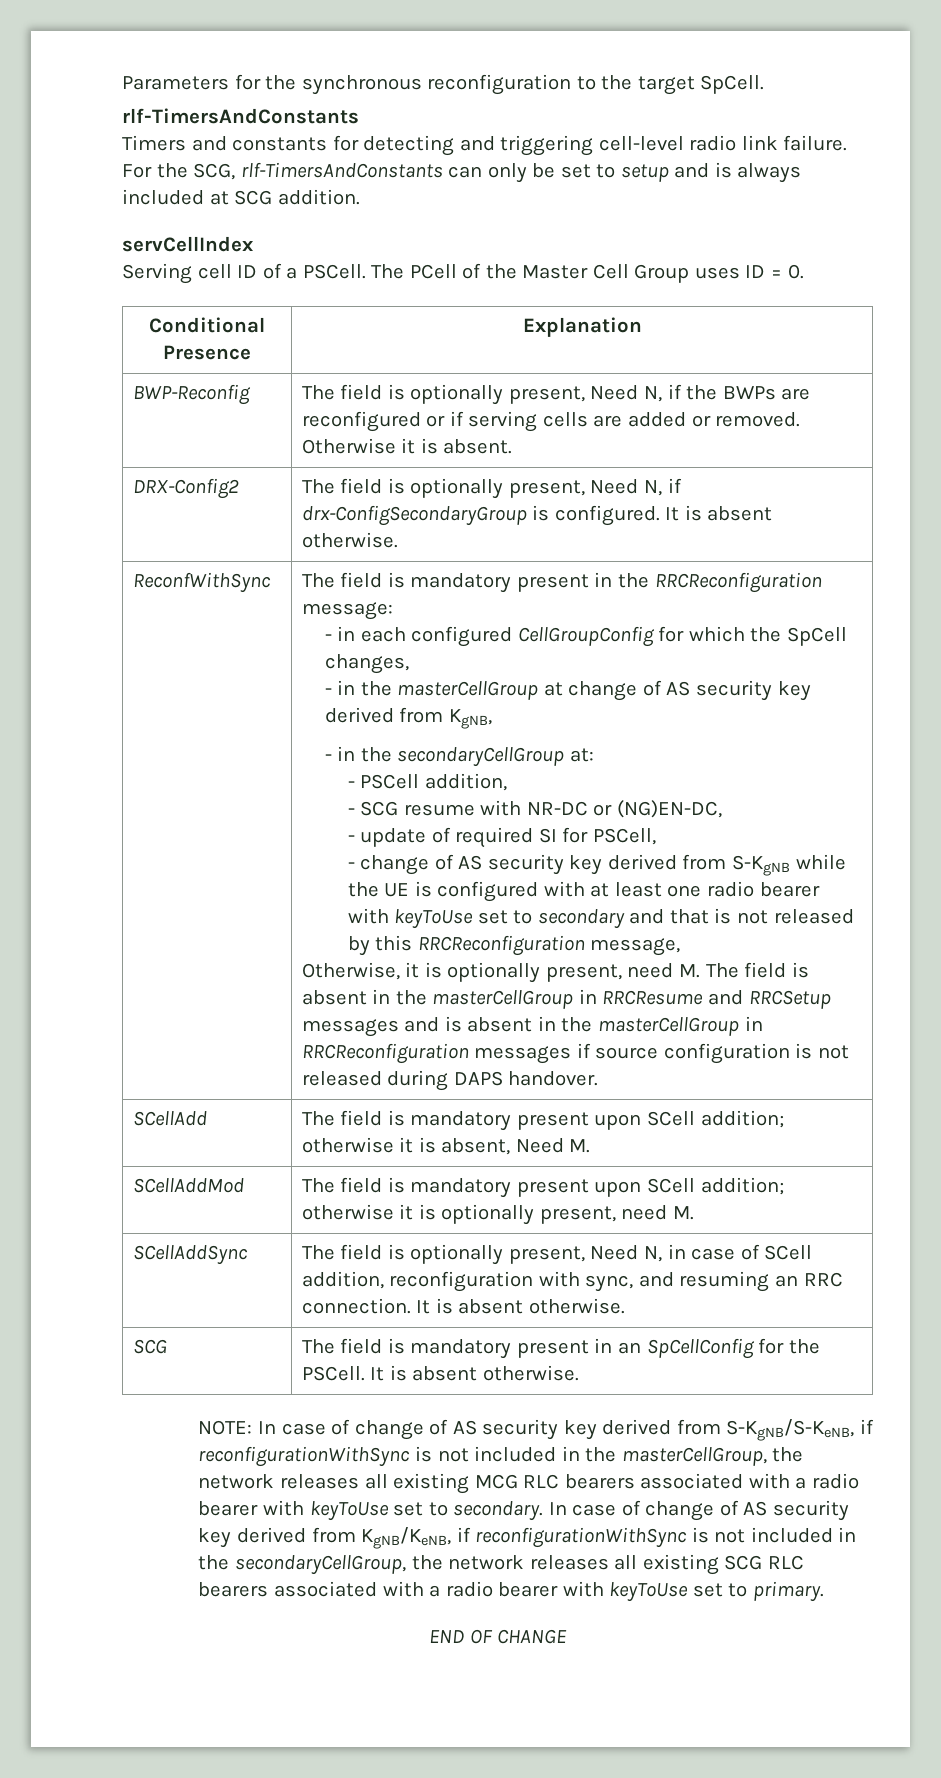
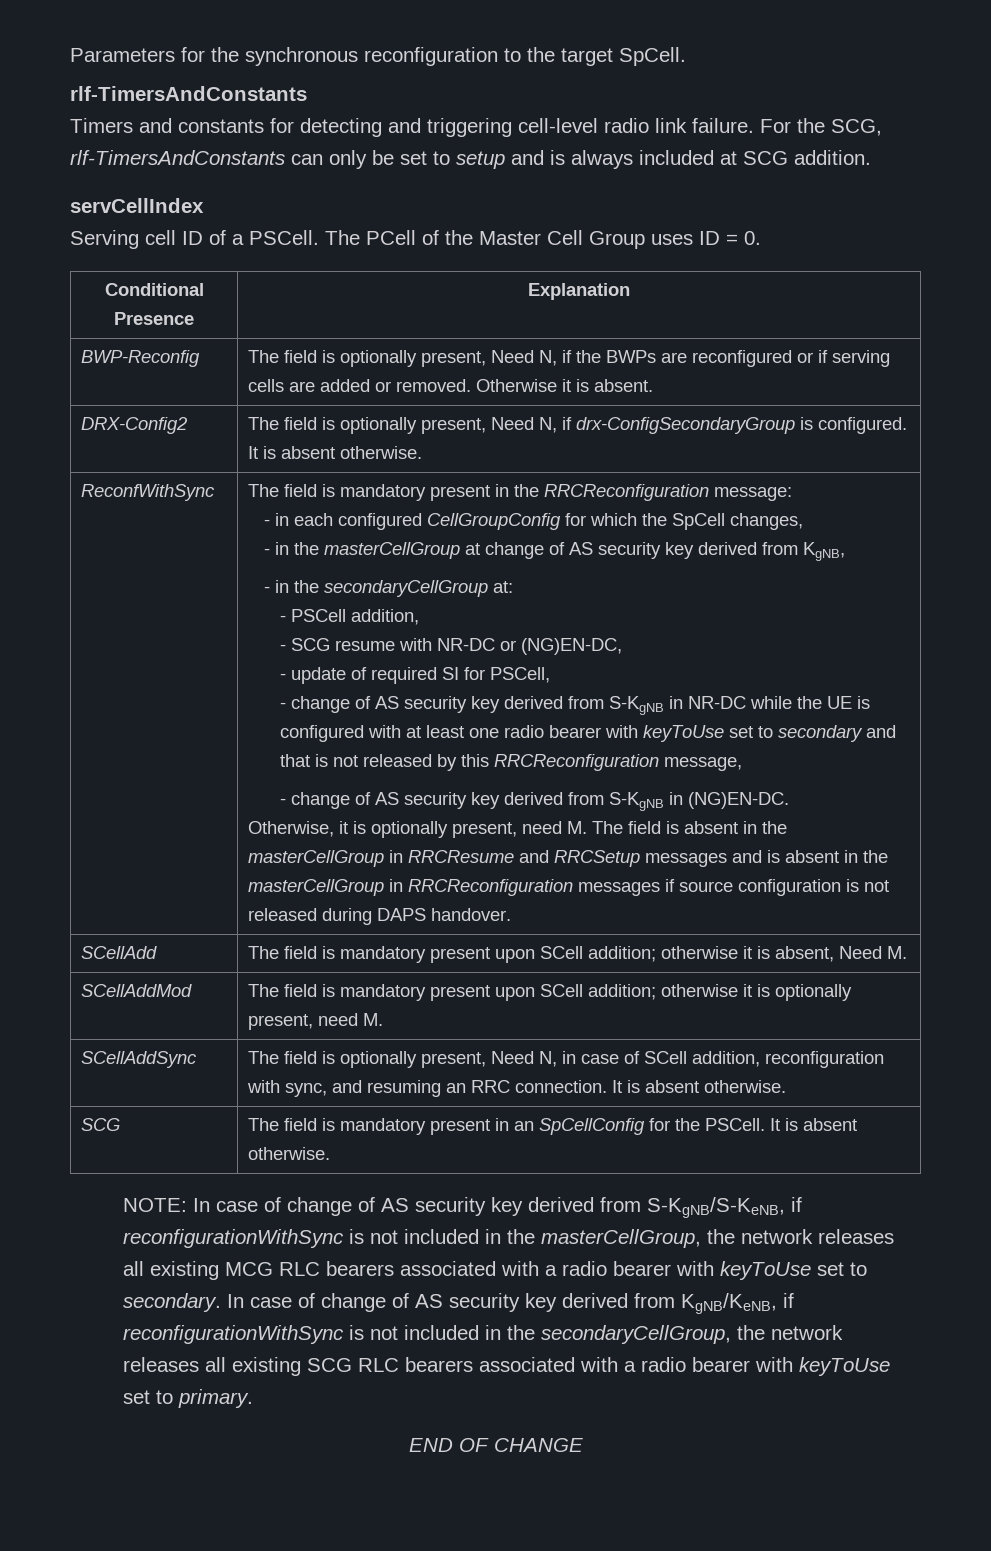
(790, 865) none -> [669,696,747,709] in NR-DC
(681, 947) none -> [280,792,790,811] // - change of AS security key derived from S-KgNB in (NG)EN-DC.

